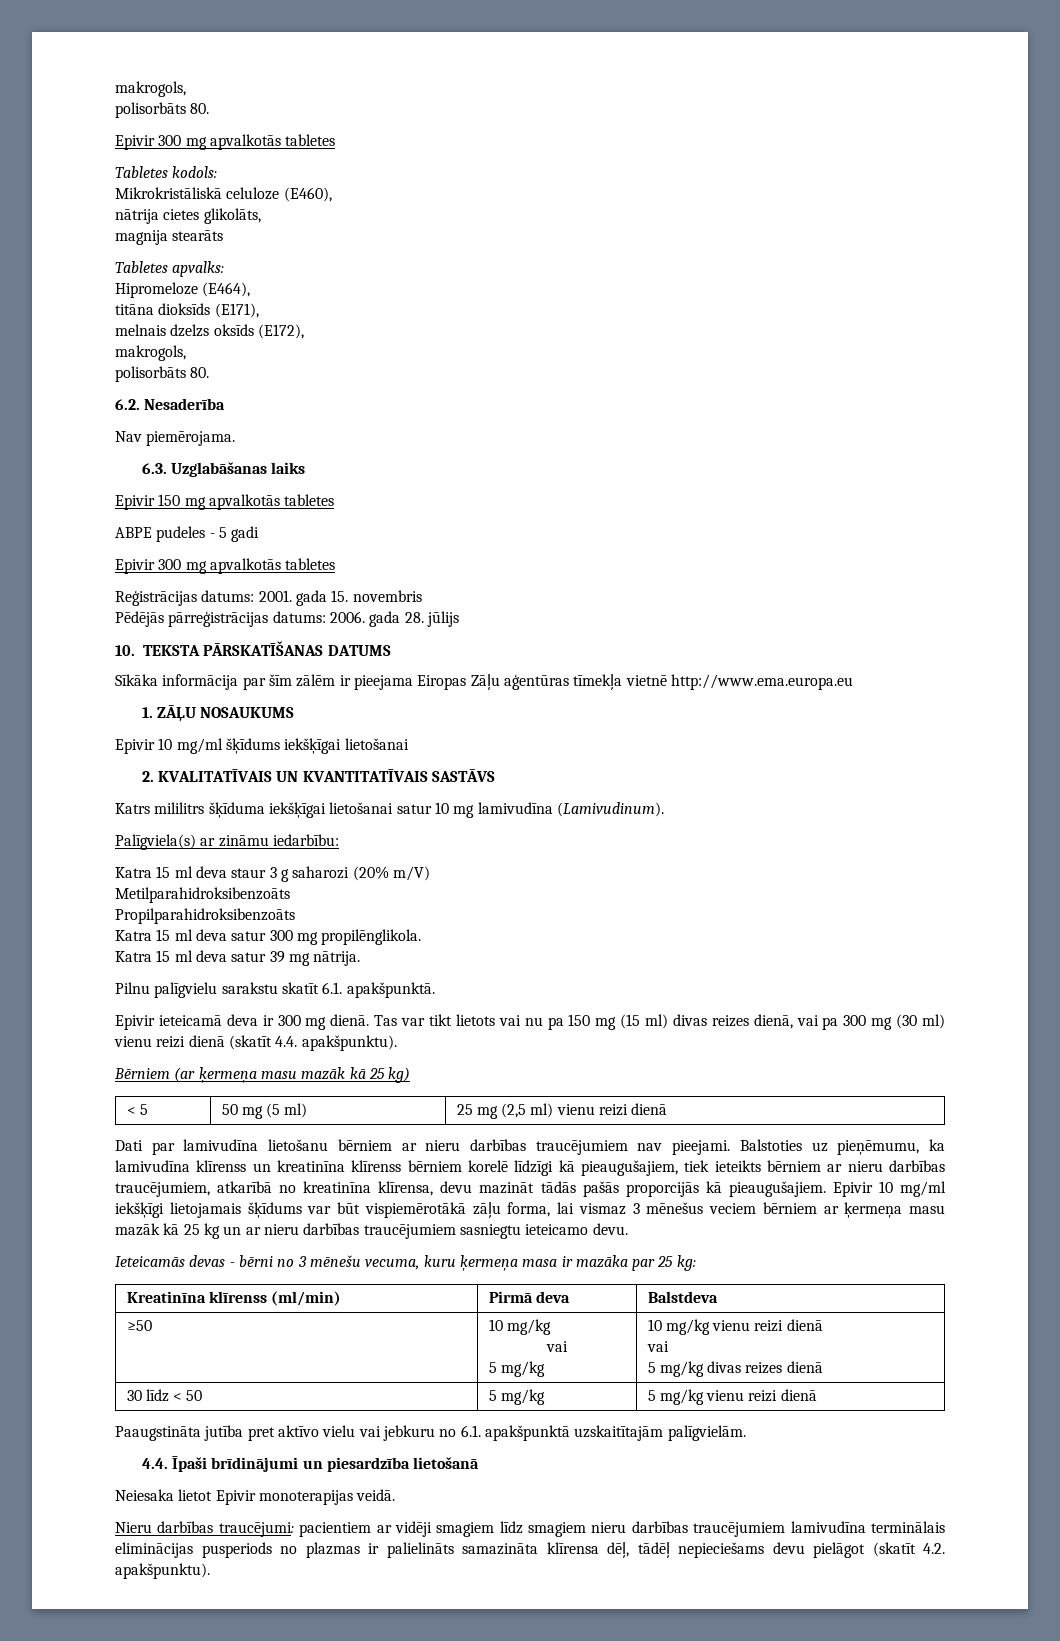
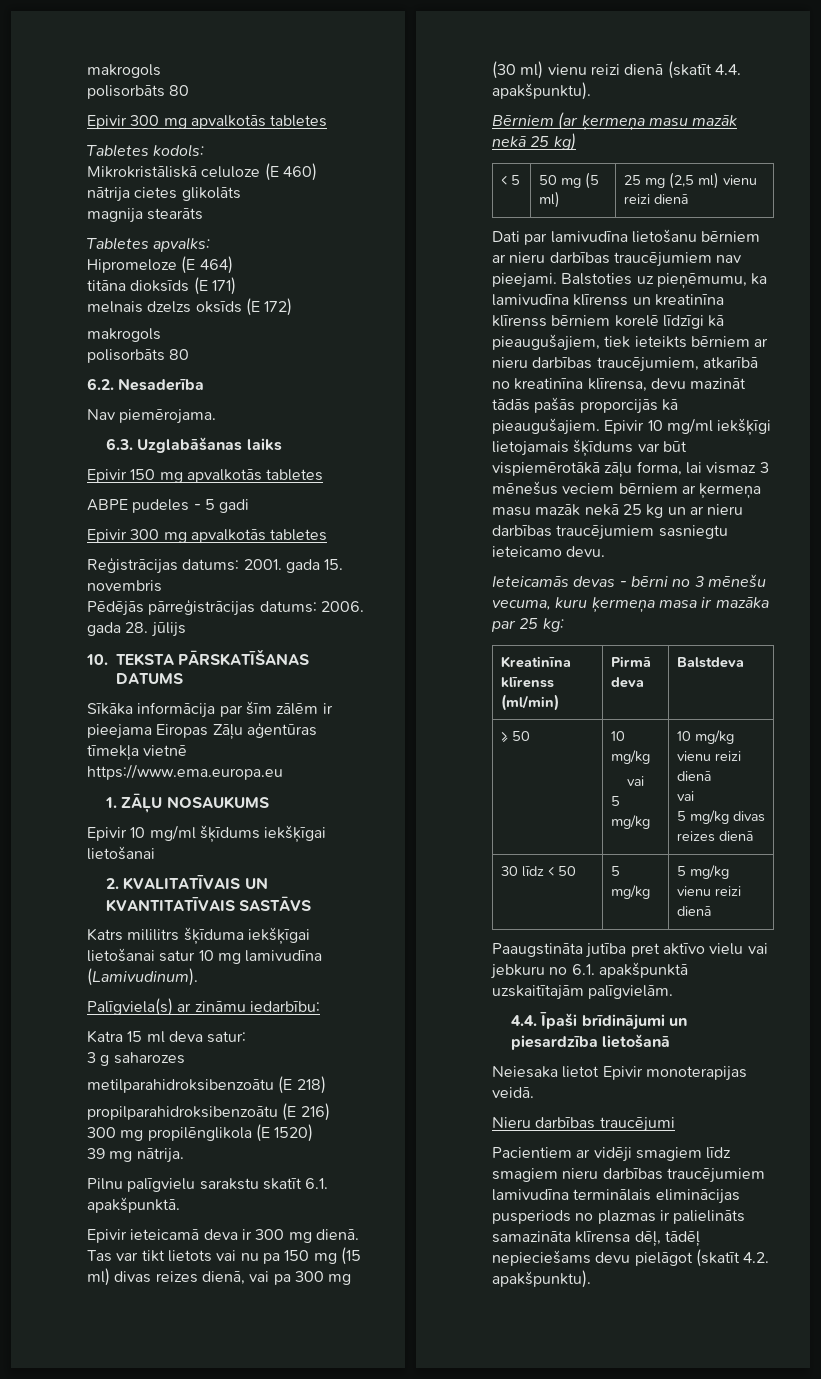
[115,81,186,97] [115,102,210,118] makrogols, // polisorbāts 80. -> [87,64,161,78] [87,85,190,99] makrogols // polisorbāts 80
[283,187,332,202] (E460), -> [264,163,317,181] (E 460)
[203,208,261,224] glikolāts, -> [181,187,241,201] glikolāts
[202,282,251,297] (E464), -> [181,256,233,274] (E 464)
[214,303,259,318] (E171), -> [193,277,236,295] (E 171)
[257,324,304,339] [115,345,186,361] [115,366,210,382] (E172), // makrogols, // polisorbāts 80. -> [245,298,293,316] [87,328,161,342] [87,349,190,363] (E 172) // makrogols // polisorbāts 80
[670,674,853,690] http://www.ema.europa.eu -> [87,764,283,780] https://www.ema.europa.eu
[231,868,267,878] staur -> [207,1031,247,1043] satur: //
[292,866,430,881] [115,887,290,903] [115,908,295,924] [115,929,422,945] [115,950,267,962] saharozi (20% m/V) // Metilparahidroksibenzoāts // Propilparahidroksibenzoāts // Katra 15 ml deva satur 300 mg propilēnglikola. // Katra 15 ml deva satur -> [113,1052,185,1064] [87,1076,326,1094] [87,1103,330,1121] [87,1124,314,1142] saharozes // metilparahidroksibenzoātu (E 218) // propilparahidroksibenzoātu (E 216) // 300 mg propilēnglikola (E 1520) //
[349,1067,366,1079] kā -> [492,136,526,147] nekā
[163,1223,180,1235] kā -> [584,504,619,516] nekā
[126,1320,152,1331] ≥50 -> [500,731,530,743] ≥ 50
[218,1522,372,1537] traucējumi: pacientiem -> [599,1117,675,1132] [492,1147,572,1158] traucējumi // Pacientiem

